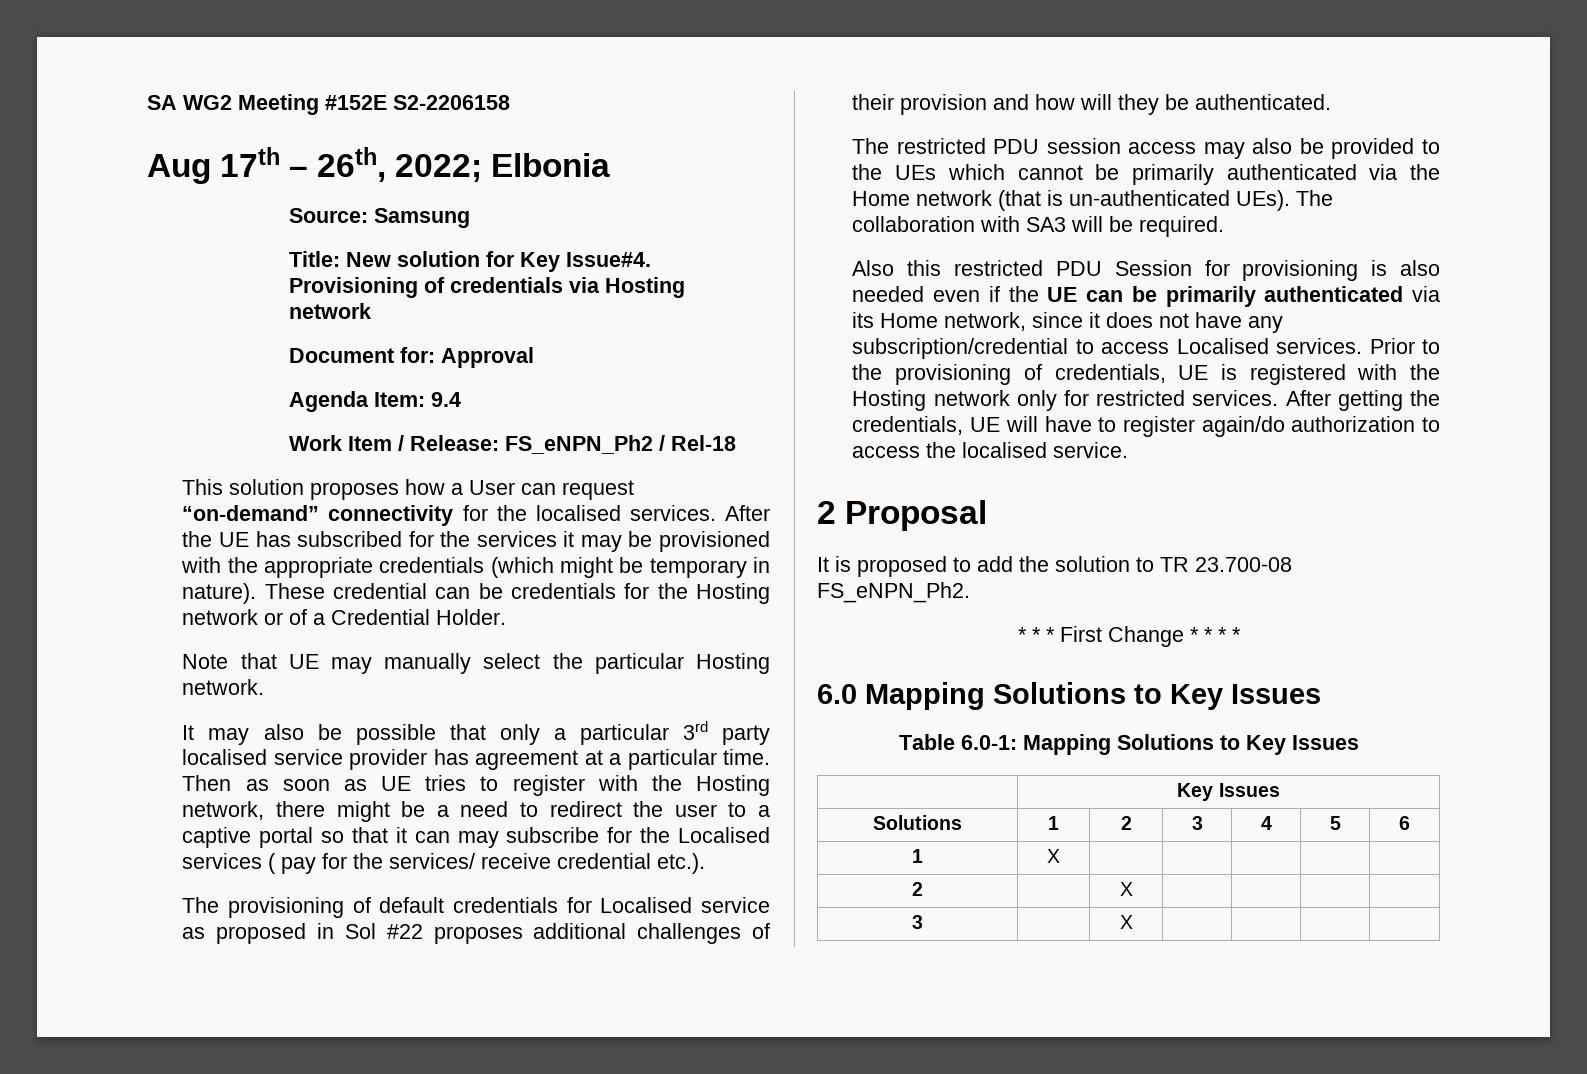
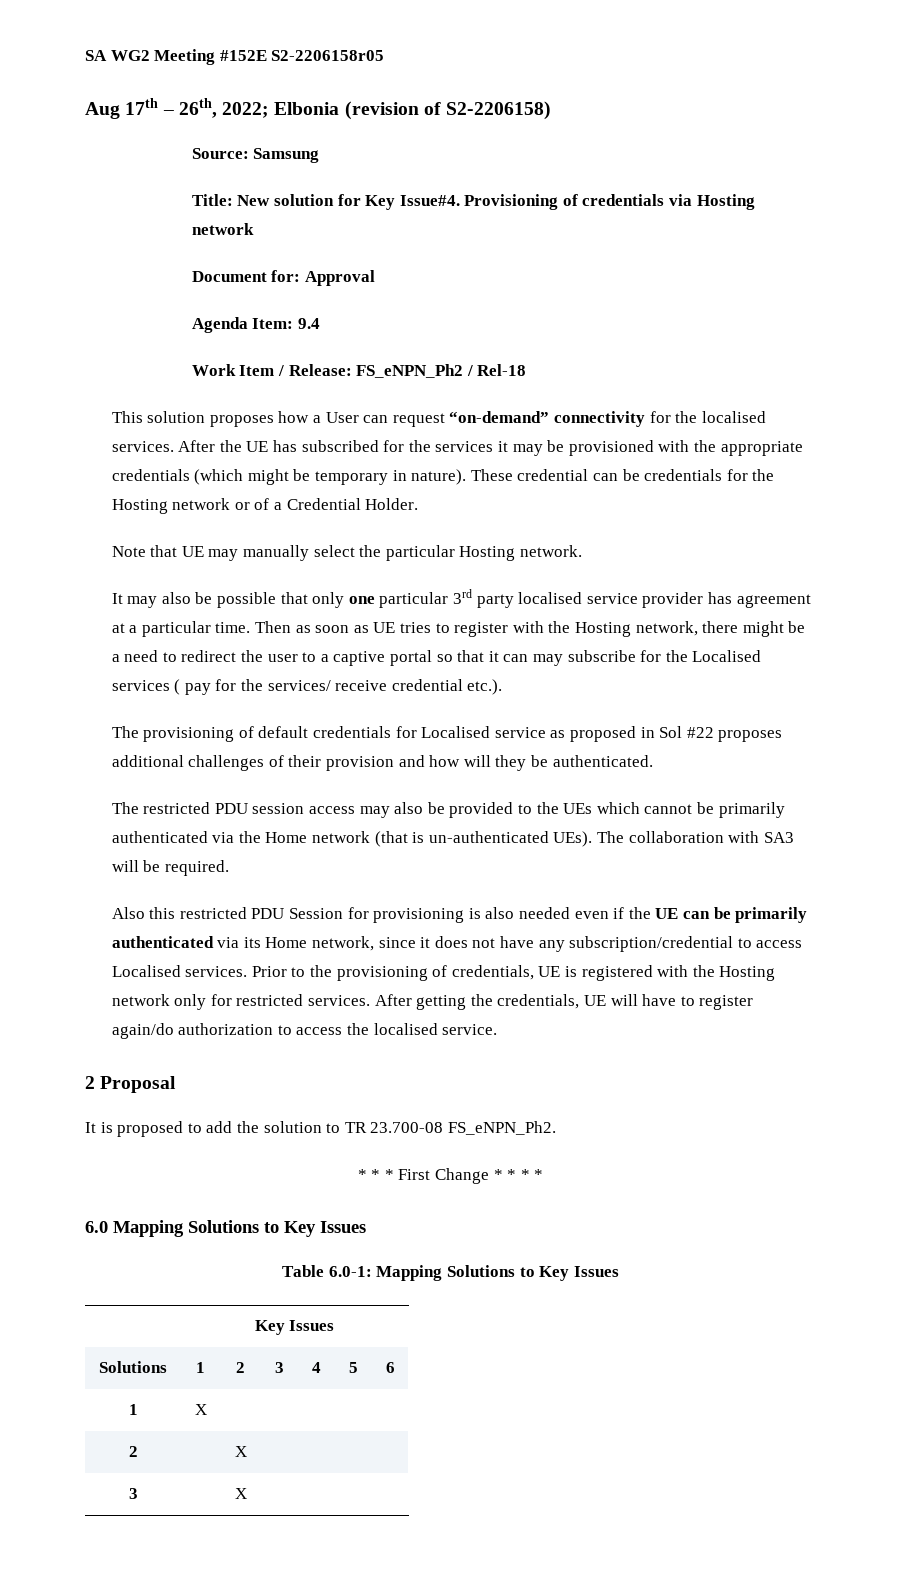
[393,95,510,110] S2-2206158 -> [271,50,385,61] S2-2206158r05
(611, 165) none -> [344,101,552,120] (revision of S2-2206158)
[553,728,566,740] a -> [348,596,375,604] one

